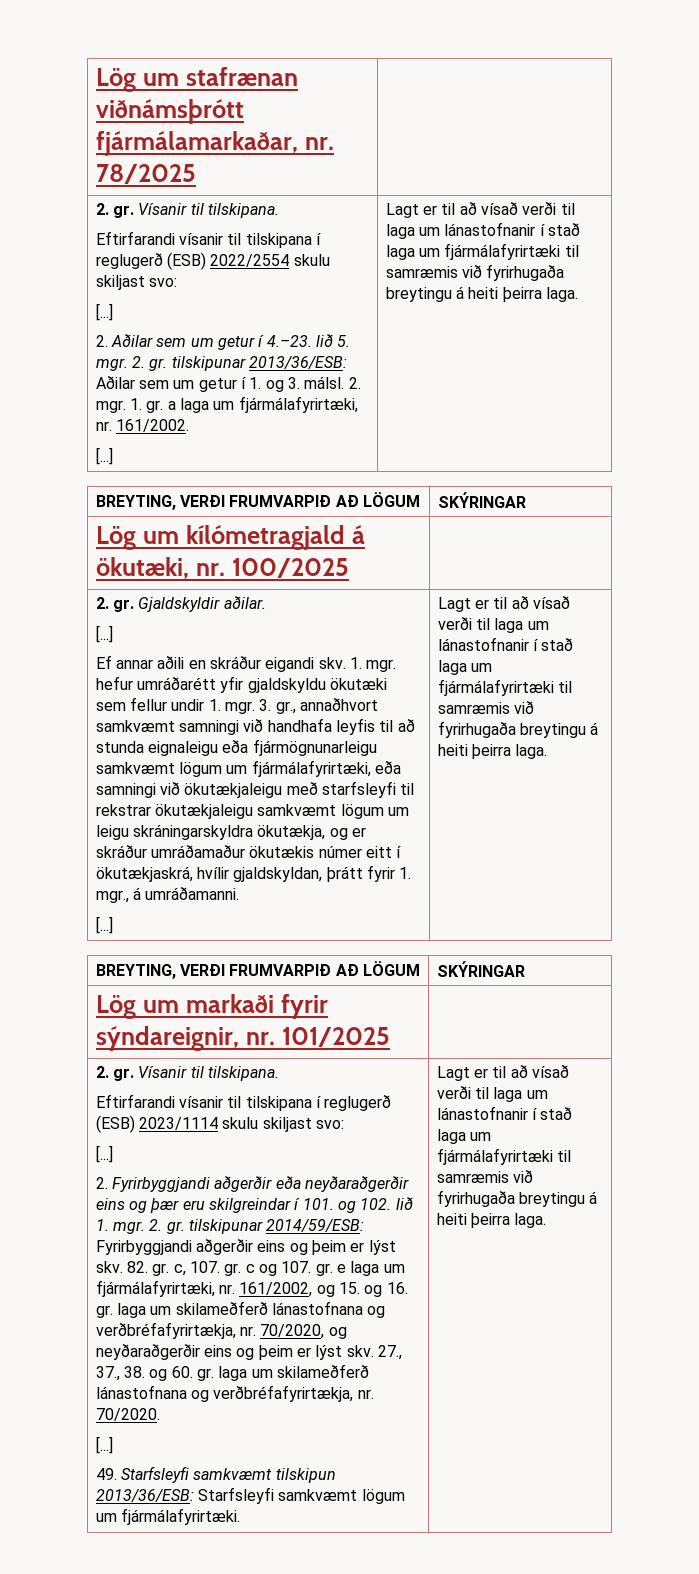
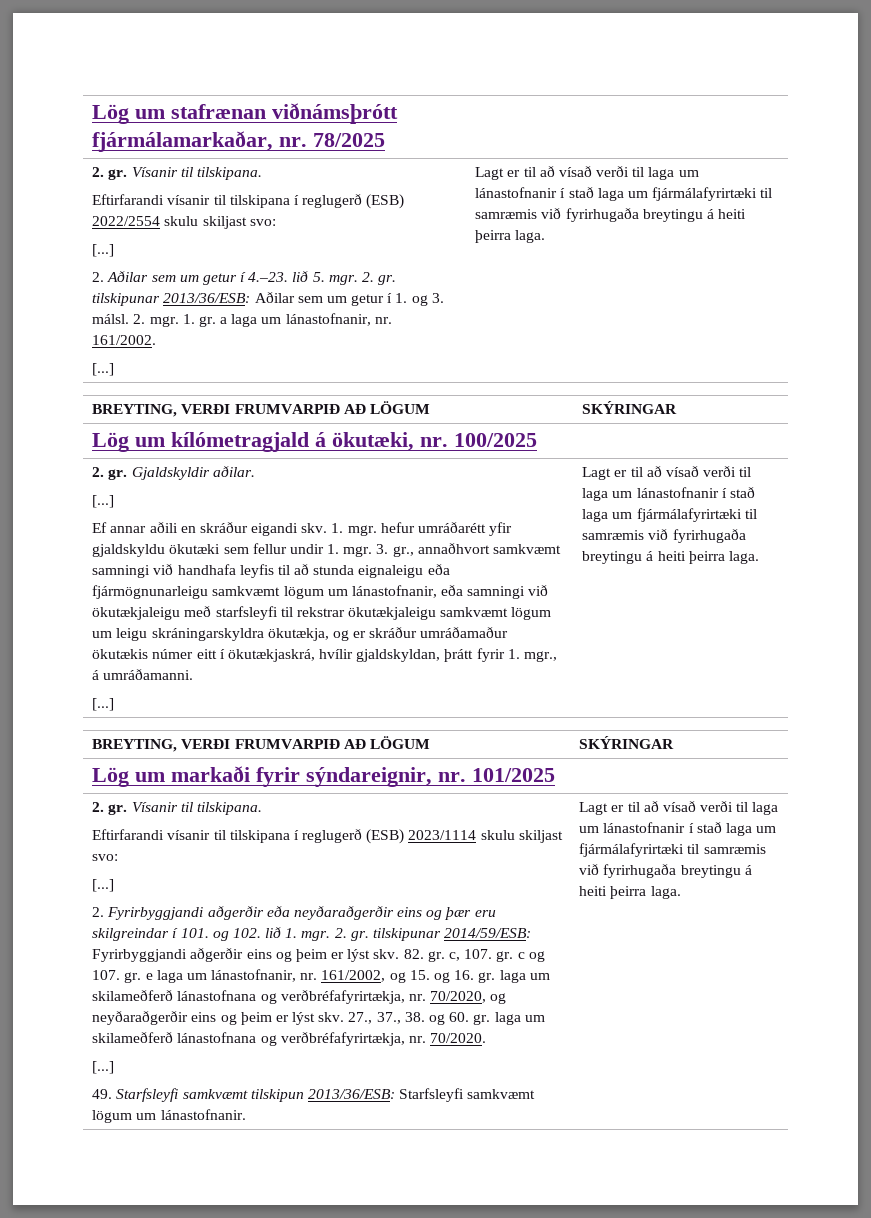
[238,396,358,413] fjármálafyrirtæki, -> [285,313,371,326] lánastofnanir,
[251,760,371,777] fjármálafyrirtæki, -> [351,585,437,598] lánastofnanir,
[95,1280,215,1297] fjármálafyrirtæki, -> [211,969,297,982] lánastofnanir,
[121,1508,241,1525] fjármálafyrirtæki. -> [160,1109,246,1120] lánastofnanir.

